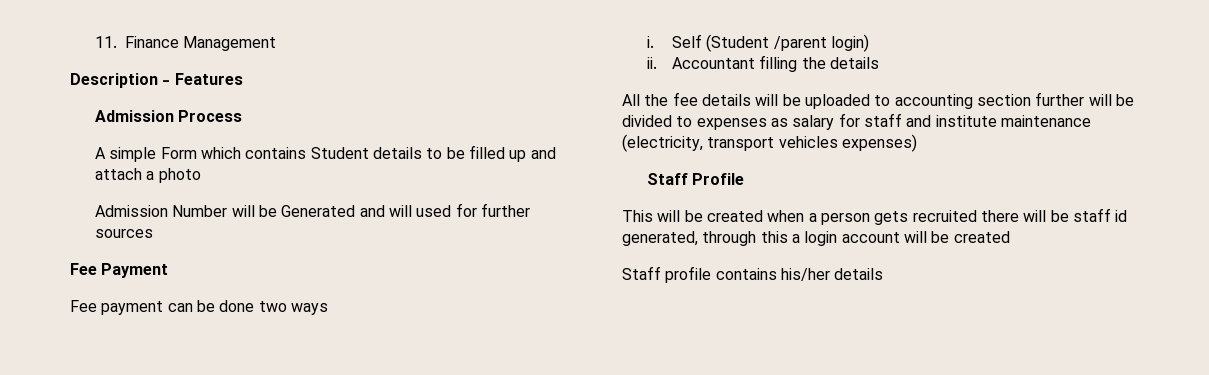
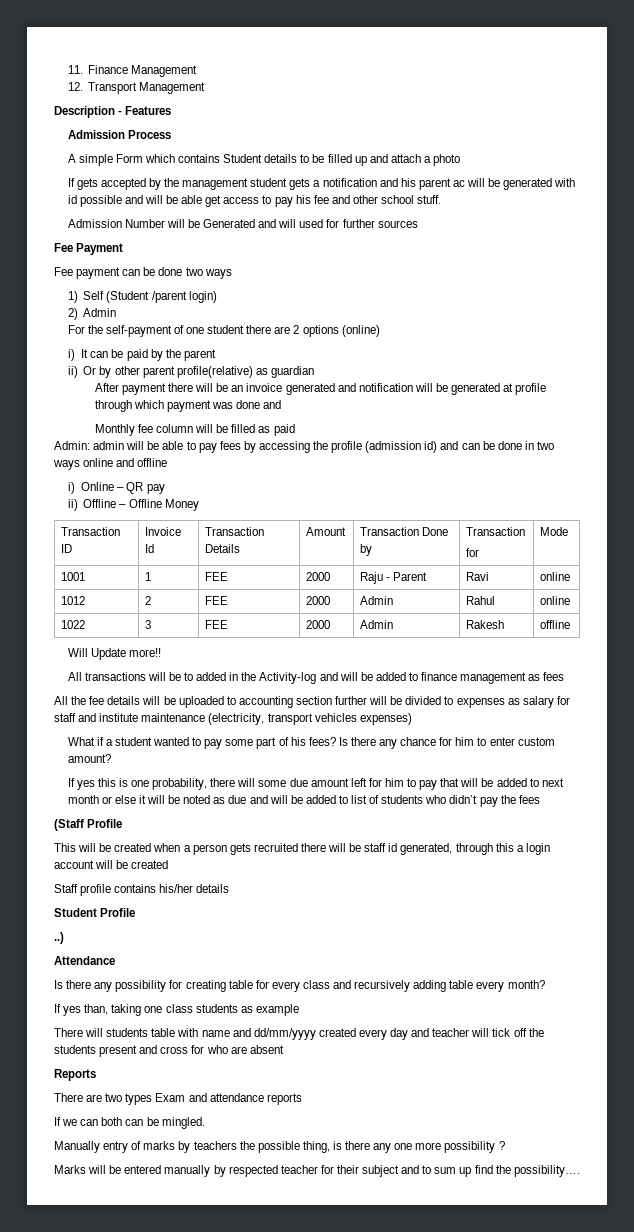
(277, 43) none -> [67,82,206,94] // 12. Transport Management
(201, 175) none -> [67,178,576,190] [67,195,442,207] // If gets accepted by the management student gets a notification and his parent ac will be generated with id possible and will be able get access to pay his fee and other school stuff.
[647,36,655,48] i. -> [67,291,78,303] 1)
[647,55,879,72] ii. Accountant filling the details -> [67,308,117,320] [67,325,380,337] [67,349,216,361] [67,366,314,378] [94,383,547,395] [94,400,282,412] [94,424,295,436] [54,441,554,453] [53,458,168,470] [67,482,165,494] [67,499,199,511] [61,527,121,536] [61,544,73,553] [145,527,182,536] [145,544,155,553] [205,527,265,536] [205,544,241,553] [306,527,347,536] [360,527,449,536] [360,544,373,556] [466,527,526,536] [466,548,480,557] [540,527,569,536] [61,572,86,581] [145,572,152,581] [205,572,229,581] [306,572,331,581] [360,572,428,584] [466,572,490,581] [540,572,571,581] [61,596,86,605] [145,596,152,605] [205,596,229,605] [306,596,331,605] [360,596,394,605] [466,596,496,605] [540,596,571,605] [61,620,86,629] [145,620,152,629] [205,620,229,629] [306,620,331,629] [360,620,394,629] [466,620,505,629] [540,620,571,629] [67,648,161,660] [67,672,565,684] 2) Admin // For the self-payment of one student there are 2 options (online) // i) It can be paid by the parent // ii) Or by other parent profile(relative) as guardian // After payment there will be an invoice generated and notification will be generated at profile through which payment was done and // Monthly fee column will be filled as paid // Admin: admin will be able to pay fees by accessing the profile (admission id) and can be done in two ways online and offline // i) Online – QR pay // ii) Offline – Offline Money // Transaction ID | Invoice Id | Transaction Details | Amount | Transaction Done by | Transaction // for | Mode // 1001 | 1 | FEE | 2000 | Raju - Parent | Ravi | online // 1012 | 2 | FEE | 2000 | Admin | Rahul | online // 1022 | 3 | FEE | 2000 | Admin | Rakesh | offline // Will Update more!! // All transactions will be to added in the Activity-log and will be added to finance management as fees
[647,173,689,185] Staff -> [67,737,555,749] [67,754,111,763] [67,778,564,790] [67,795,540,807] [54,819,84,831] What if a student wanted to pay some part of his fees? Is there any chance for him to enter custom amount? // If yes this is one probability, there will some due amount left for him to pay that will be added to next month or else it will be noted as due and will be added to list of students who didn’t pay the fees // (Staff
(884, 274) none -> [54,908,136,917] [54,932,64,944] [54,956,115,965] [54,980,545,992] [54,1004,299,1016] [54,1028,544,1040] [54,1045,284,1057] [54,1069,96,1081] [54,1093,302,1105] [54,1117,205,1129] [54,1141,505,1153] [54,1165,580,1177] // Student Profile // ..) // Attendance // Is there any possibility for creating table for every class and recursively adding table every month? // If yes than, taking one class students as example // There will students table with name and dd/mm/yyyy created every day and teacher will tick off the students present and cross for who are absent // Reports // There are two types Exam and attendance reports // If we can both can be mingled. // Manually entry of marks by teachers the possible thing, is there any one more possibility ? // Marks will be entered manually by respected teacher for their subject and to sum up find the possibility….

